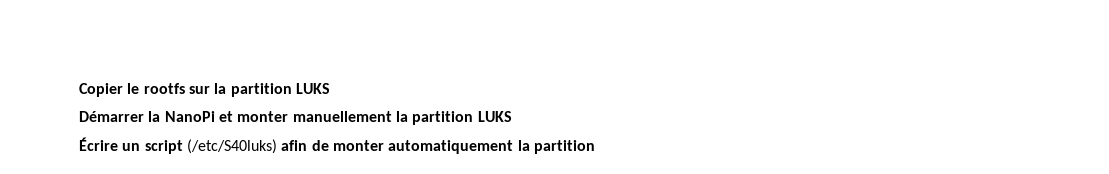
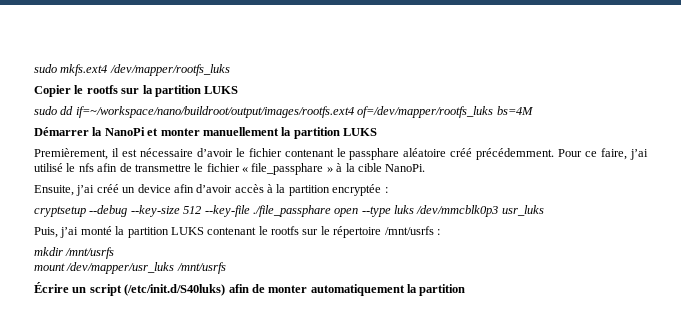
(79, 90) none -> [34,64,230,76] sudo mkfs.ext4 /dev/mapper/rootfs_luks //
(330, 88) none -> [34,106,533,118] // sudo dd if=~/workspace/nano/buildroot/output/images/rootfs.ext4 of=/dev/mapper/rootfs_luks bs=4M
(512, 116) none -> [34,148,648,160] [34,163,426,175] [34,184,388,196] [34,205,544,217] [34,226,440,238] [34,247,115,259] [34,262,226,274] // Premièrement, il est nécessaire d’avoir le fichier contenant le passphare aléatoire créé précédemment. Pour ce faire, j’ai utilisé le nfs afin de transmettre le fichier « file_passphare » à la cible NanoPi. // Ensuite, j’ai créé un device afin d’avoir accès à la partition encryptée : // cryptsetup --debug --key-size 512 --key-file ./file_passphare open --type luks /dev/mmcblk0p3 usr_luks // Puis, j’ai monté la partition LUKS contenant le rootfs sur le répertoire /mnt/usrfs : // mkdir /mnt/usrfs // mount /dev/mapper/usr_luks /mnt/usrfs
[186,139,277,154] (/etc/S40luks) -> [124,284,226,296] (/etc/init.d/S40luks)

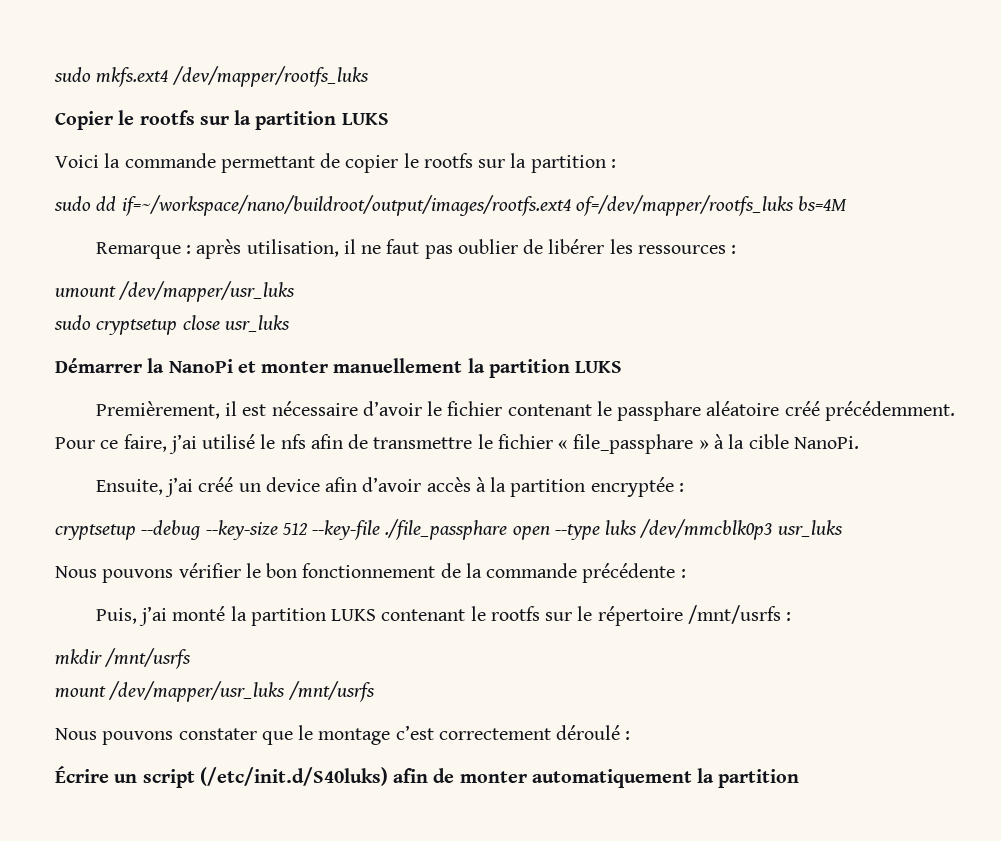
(239, 90) none -> [55,153,616,173] // Voici la commande permettant de copier le rootfs sur la partition :
(533, 110) none -> [95,239,737,259] [55,281,296,302] [54,315,290,335] // Remarque : après utilisation, il ne faut pas oublier de libérer les ressources : // umount /dev/mapper/usr_luks // sudo cryptsetup close usr_luks
(544, 210) none -> [55,563,686,583] // Nous pouvons vérifier le bon fonctionnement de la commande précédente :
(226, 268) none -> [55,725,631,745] // Nous pouvons constater que le montage c’est correctement déroulé :

